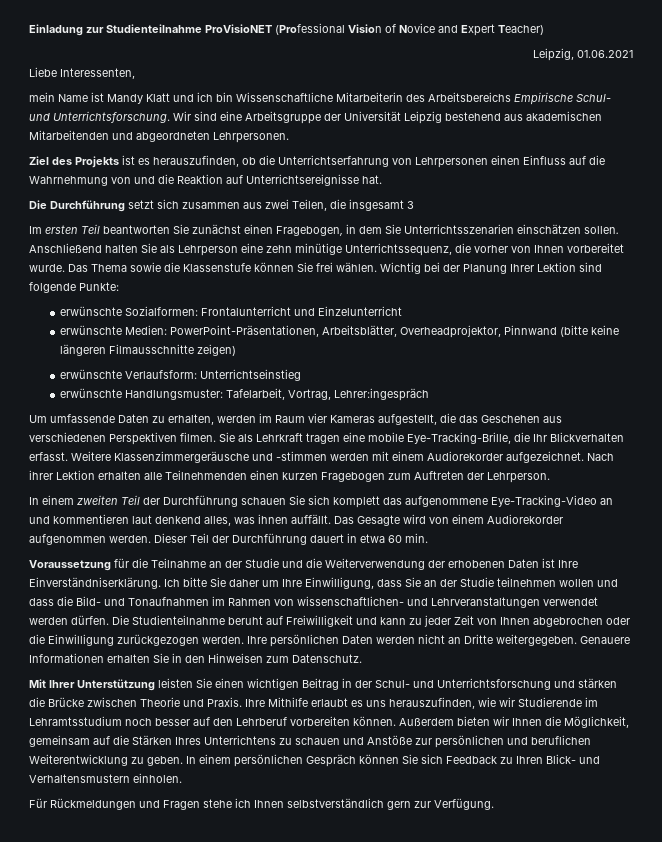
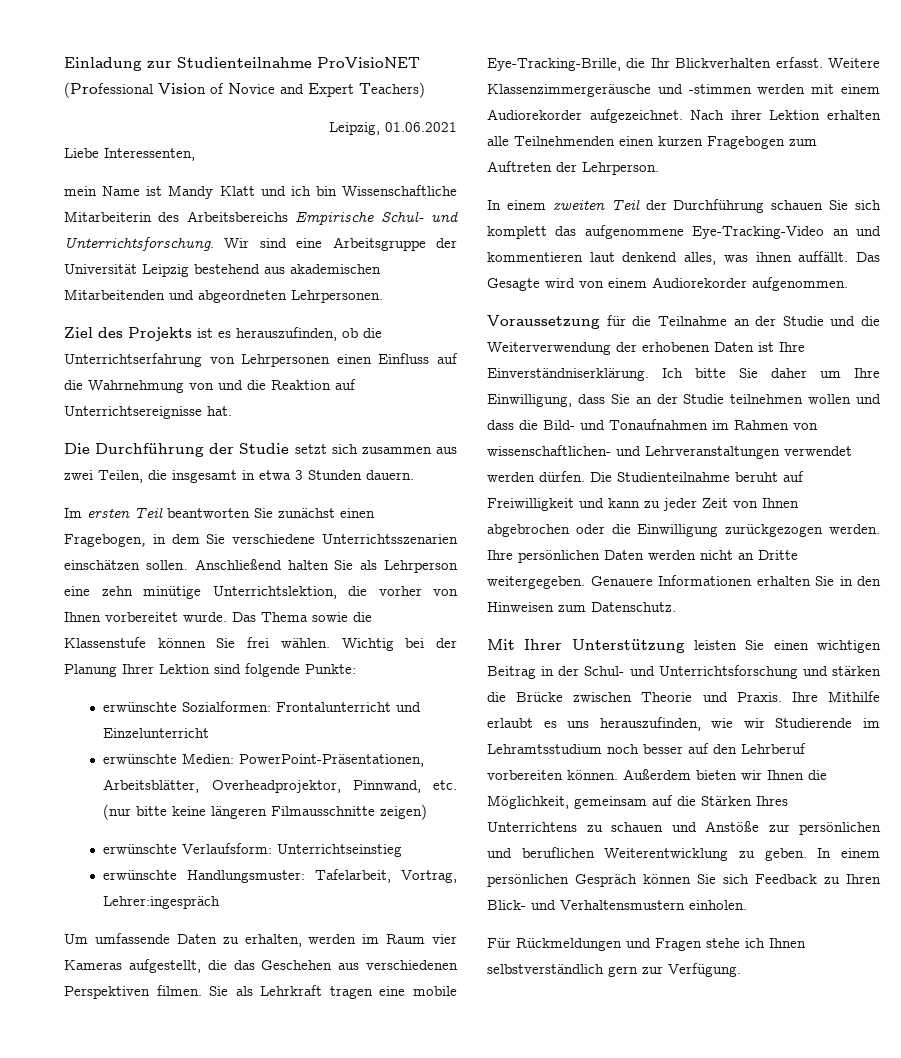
[498,25,544,35] Teacher) -> [359,82,425,98] Teachers)
(125, 206) none -> [209,443,290,454] der Studie
(404, 205) none -> [242,470,291,480] in etwa
(414, 205) none -> [308,470,414,480] Stunden dauern.
(401, 229) none -> [232,534,316,544] verschiedene
[345,243,452,256] Unterrichtssequenz, -> [212,586,337,599] Unterrichtslektion,
[503,325,588,337] Pinnwand (bitte -> [352,780,457,793] [103,804,168,820] Pinnwand, etc. (nur bitte
[29,533,428,545] aufgenommen werden. Dieser Teil der Durchführung dauert in etwa 60 min. -> [752,277,848,291] aufgenommen.

